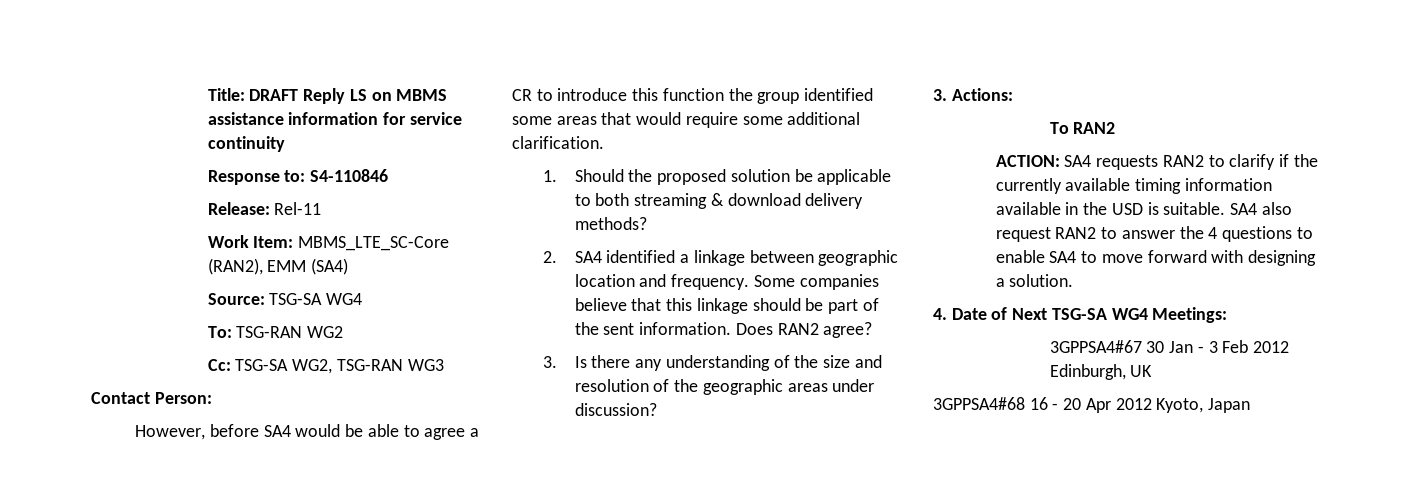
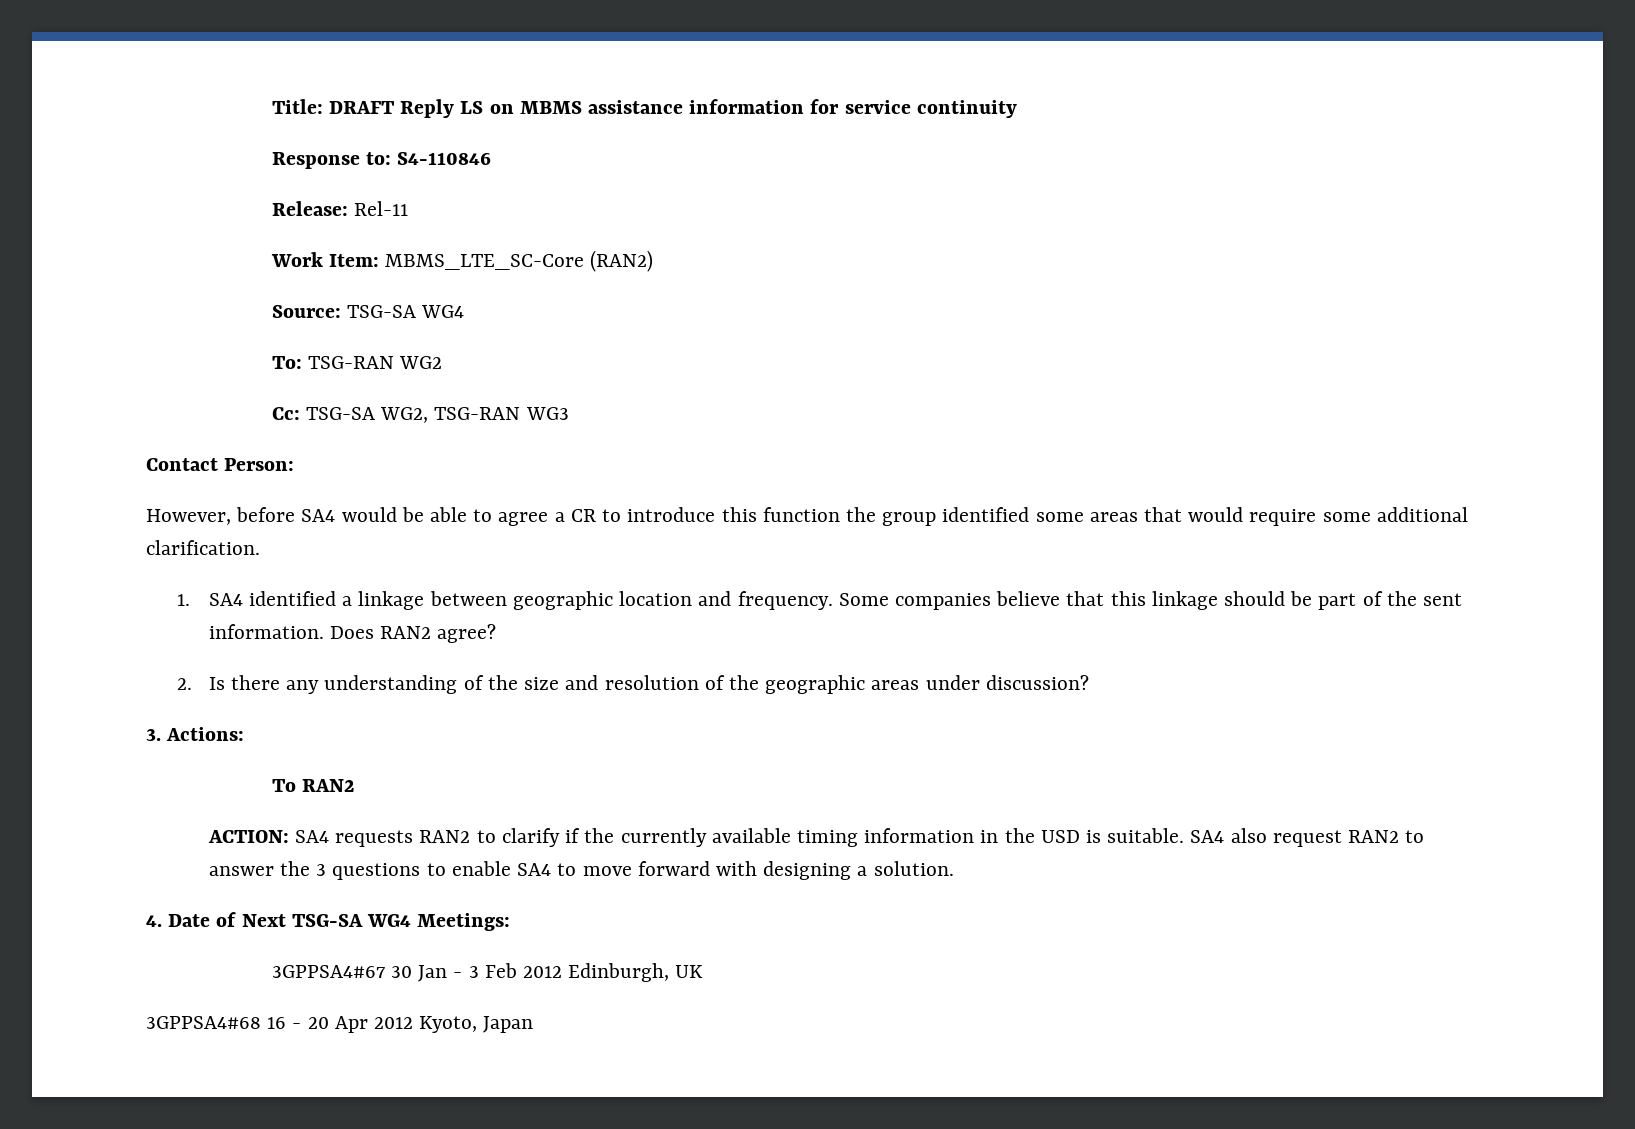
[207,258,349,275] (RAN2), EMM (SA4) -> [590,250,654,272] (RAN2)
[574,169,892,185] [574,193,864,209] [574,217,647,230] [543,251,558,263] Should the proposed solution be applicable to both streaming & download delivery methods? // 2. -> (191, 600) none
[543,356,558,368] 3. -> [177,678,193,690] 2.
[995,202,1061,215] available -> (975, 835) none
[1208,227,1218,239] 4 -> [316,864,327,876] 3

